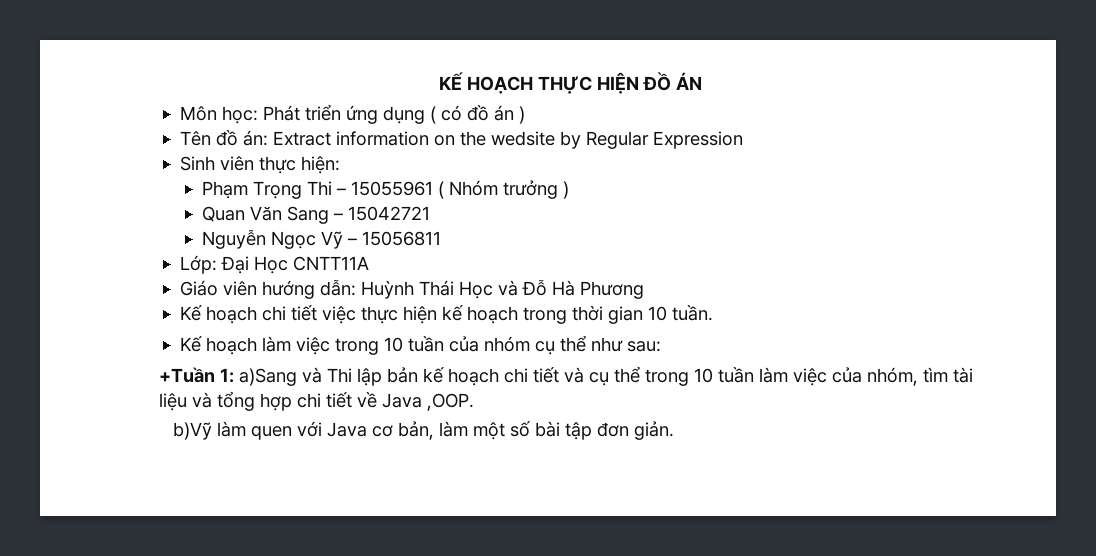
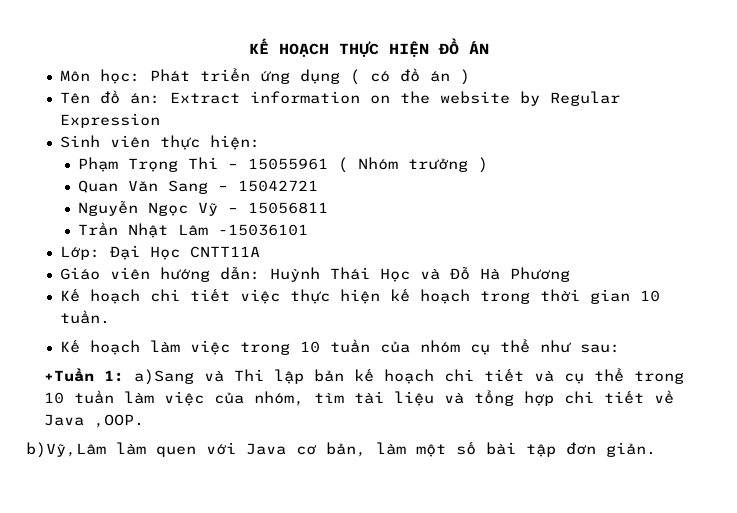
[490,131,555,146] wedsite -> [439,91,510,104] website
(441, 238) none -> [77,222,308,238] // Trần Nhật Lâm -15036101
[173,422,213,440] b)Vỹ -> [26,442,106,458] b)Vỹ,Lâm

